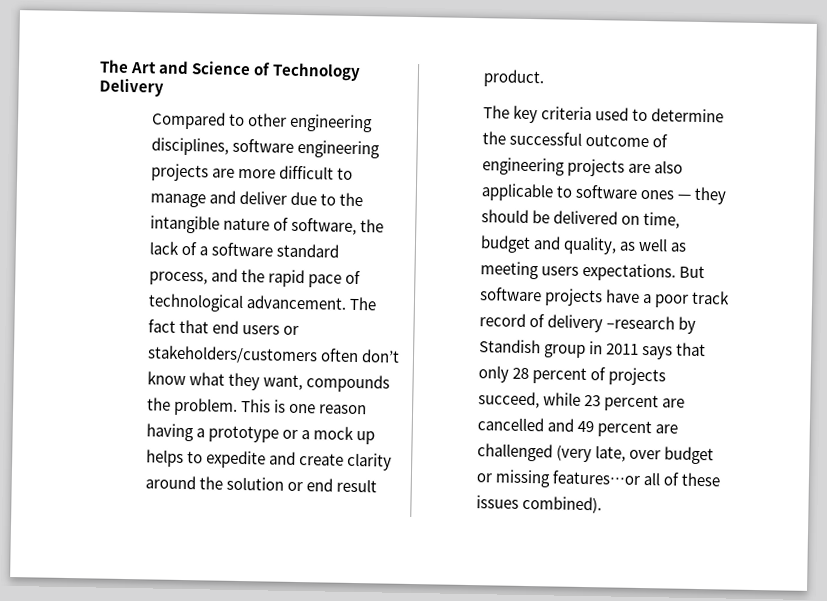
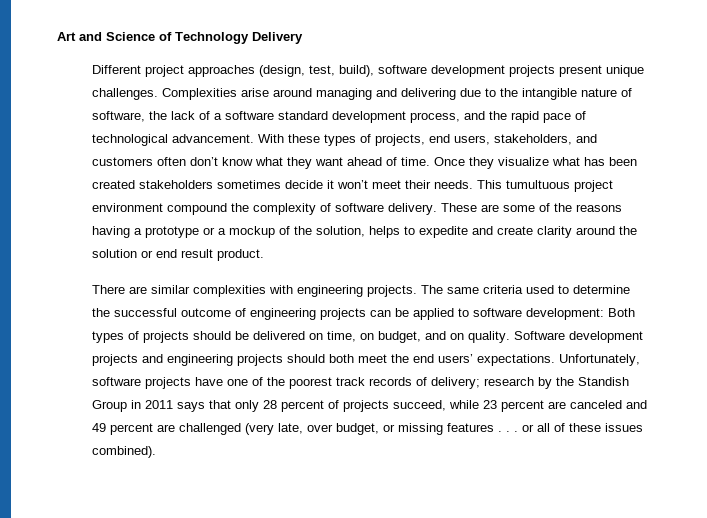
[99,59,129,73] The -> (57, 36) none
[150,111,373,133] [150,137,380,159] [150,163,354,182] [149,190,287,208] Compared to other engineering disciplines, software engineering projects are more difficult to manage and deliver -> [92,65,645,77] [92,88,457,100] Different project approaches (design, test, build), software development projects present unique challenges. Complexities arise around managing and delivering
(340, 250) none -> [332,111,407,123] development
[348,296,377,311] [147,319,300,336] [146,345,318,365] The fact that end users or stakeholders/customers -> [258,134,598,146] [92,157,154,166] With these types of projects, end users, stakeholders, and customers
[262,374,391,393] [146,397,368,416] want, compounds the problem. This is one reason -> [315,157,638,169] [92,180,614,192] [92,203,623,215] want ahead of time. Once they visualize what has been created stakeholders sometimes decide it won’t meet their needs. This tumultuous project environment compound the complexity of software delivery. These are some of the reasons
[313,426,376,445] mock up -> [229,226,366,238] mockup of the solution,
[482,105,538,124] The key -> [92,285,480,297] There are similar complexities with engineering projects. The same
[627,160,683,174] [480,183,728,205] are also applicable to software ones — they -> [370,308,636,320] [92,331,190,343] can be applied to software development: Both types of projects
[479,235,688,255] [479,261,705,282] [479,287,731,308] [478,313,697,334] [478,339,586,359] budget and quality, as well as meeting users expectations. But software projects have a poor track record of delivery –research by Standish group -> [360,331,644,343] [92,354,641,366] [92,377,630,389] [92,400,128,412] on budget, and on quality. Software development projects and engineering projects should both meet the end users’ expectations. Unfortunately, software projects have one of the poorest track records of delivery; research by the Standish Group
[476,417,544,432] cancelled -> [570,400,623,409] canceled
[664,446,715,465] budget -> [336,423,380,435] budget,
[551,470,641,485] features…or -> [447,423,535,432] features . . . or

